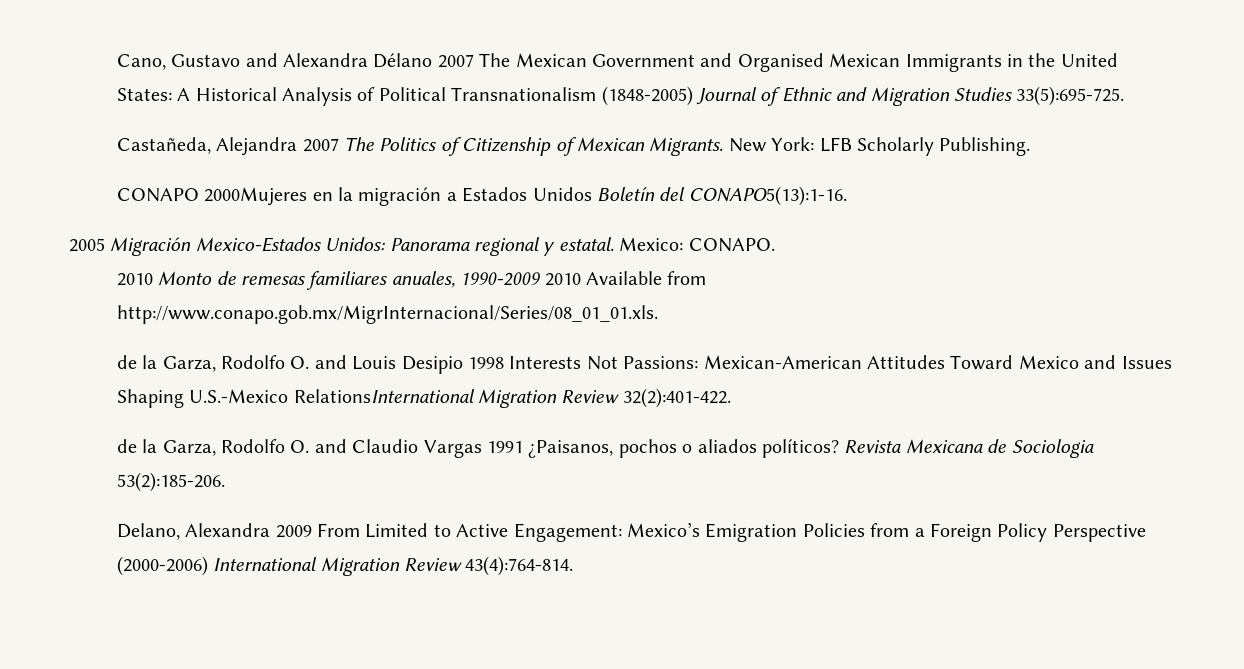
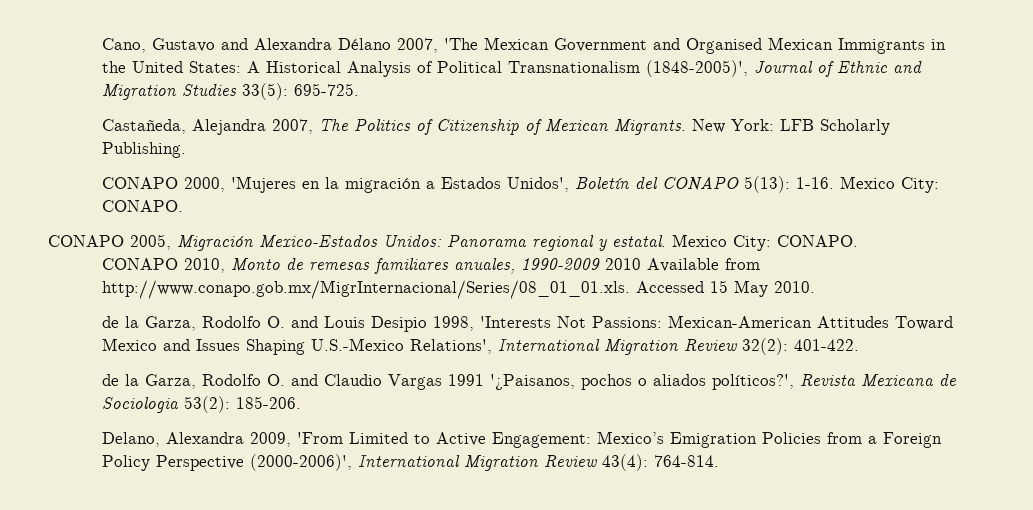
[437,53,511,68] 2007 The -> [396,38,478,53] 2007, 'The
[601,86,693,106] (1848-2005) -> [645,60,748,77] (1848-2005)',
[1016,86,1125,106] 33(5):695-725. -> [241,83,359,100] 33(5): 695-725.
[302,138,339,152] 2007 -> [271,119,313,134] 2007,
[204,187,308,206] 2000Mujeres -> [183,176,296,193] 2000, 'Mujeres
[532,187,592,201] Unidos -> [506,177,569,192] Unidos',
[688,186,847,206] [69,238,105,252] CONAPO5(13):1-16. // 2005 -> [661,176,939,193] [101,200,183,212] [48,234,171,250] CONAPO 5(13): 1-16. Mexico City: CONAPO. // CONAPO 2005,
[619,237,775,252] [116,273,153,286] Mexico: CONAPO. // 2010 -> [672,234,858,251] [101,258,225,273] Mexico City: CONAPO. // CONAPO 2010,
(658, 314) none -> [635,280,815,297] Accessed 15 May 2010.
[468,356,582,369] 1998 Interests -> [432,316,551,331] 1998, 'Interests
[293,388,731,408] RelationsInternational Migration Review 32(2):401-422. -> [409,338,859,355] Relations', International Migration Review 32(2): 401-422.
[528,440,614,458] ¿Paisanos, -> [489,374,575,390] '¿Paisanos,
[762,439,840,458] políticos? -> [711,374,794,390] políticos?',
[116,472,225,492] 53(2):185-206. -> [183,396,301,413] 53(2): 185-206.
[275,523,361,538] 2009 From -> [249,432,343,447] 2009, 'From
[116,556,574,576] (2000-2006) International Migration Review 43(4):764-814. -> [249,454,719,471] (2000-2006)', International Migration Review 43(4): 764-814.

